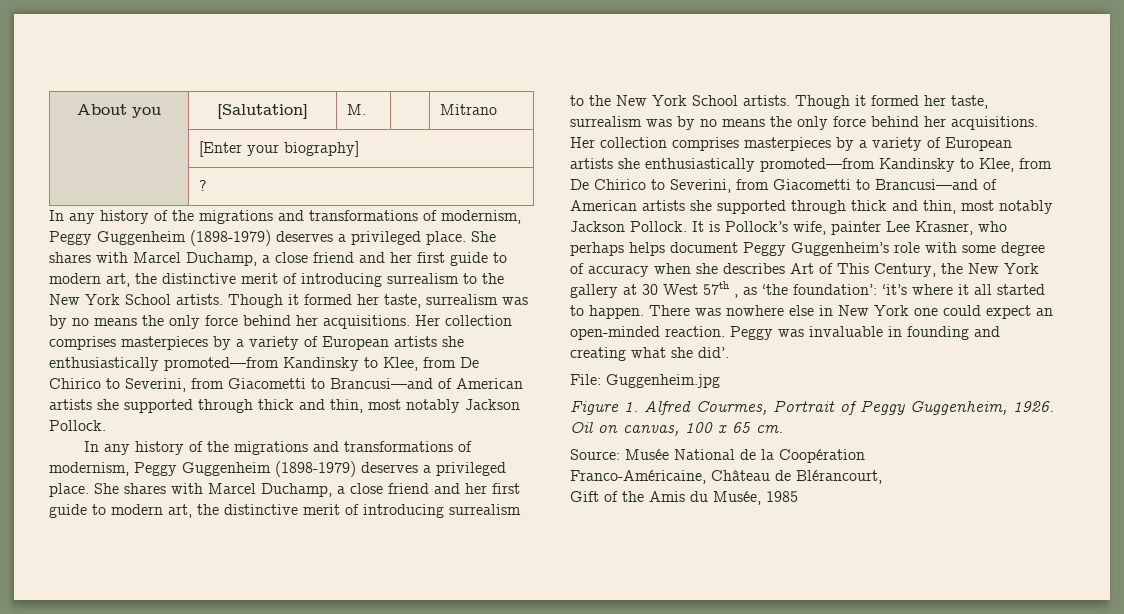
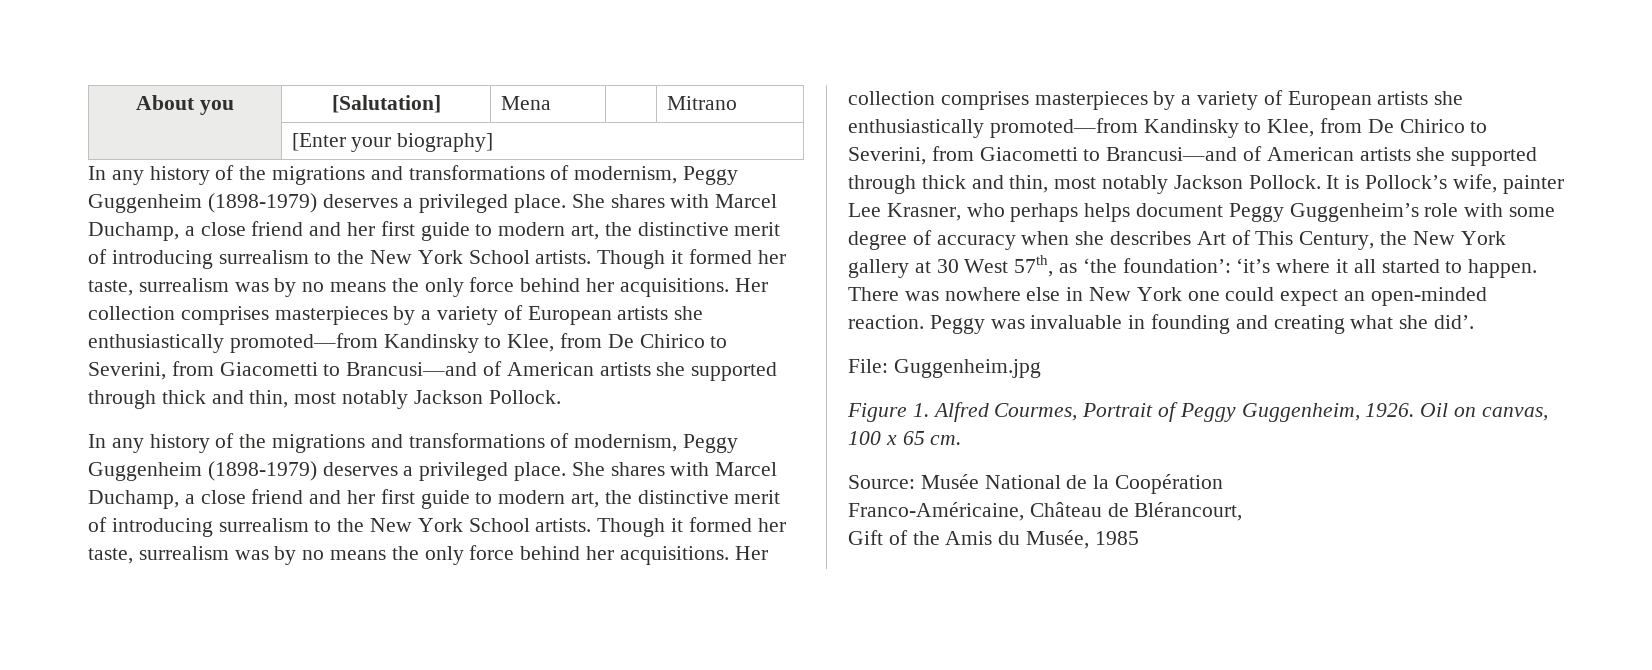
[346,104,366,115] M. -> [500,96,551,110] Mena
[198,180,207,191] // | ? -> (494, 142) none
[703,281,738,298] 57th , -> [1014,255,1054,277] 57th,

